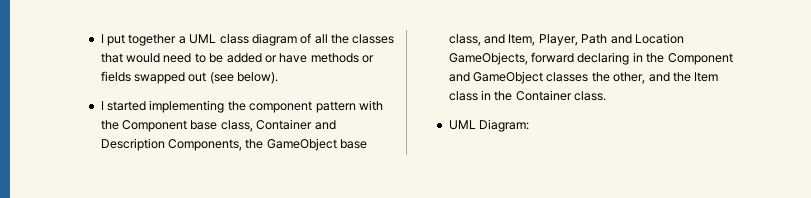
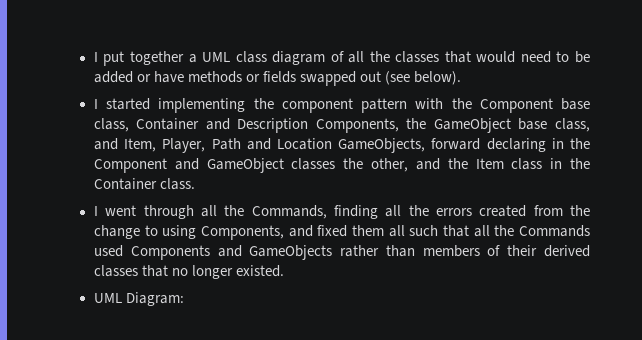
(607, 96) none -> [93,205,591,219] [93,225,590,240] [93,245,590,260] [93,265,285,279] // I went through all the Commands, finding all the errors created from the change to using Components, and fixed them all such that all the Commands used Components and GameObjects rather than members of their derived classes that no longer existed.

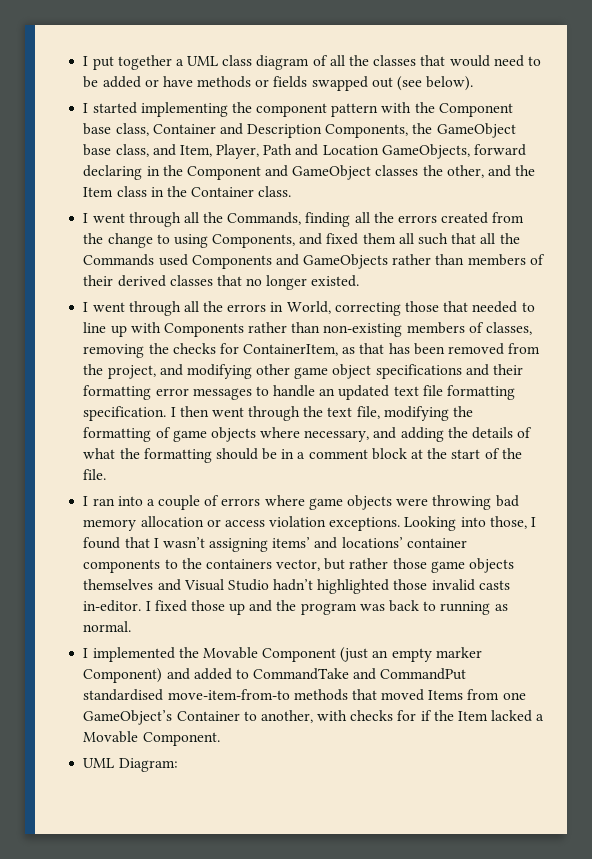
(285, 271) none -> [83,301,535,316] [83,322,533,337] [83,343,541,358] [83,364,524,379] [83,385,516,400] [83,406,474,421] [83,427,533,442] [83,448,522,463] [83,469,107,480] [83,495,519,510] [83,516,537,531] [83,537,467,552] [83,558,515,573] [83,579,510,594] [83,600,508,615] [83,621,132,632] [83,647,482,662] [83,668,467,683] [83,689,526,701] [83,710,545,725] [83,731,220,746] // I went through all the errors in World, correcting those that needed to line up with Components rather than non-existing members of classes, removing the checks for ContainerItem, as that has been removed from the project, and modifying other game object specifications and their formatting error messages to handle an updated text file formatting specification. I then went through the text file, modifying the formatting of game objects where necessary, and adding the details of what the formatting should be in a comment block at the start of the file. // I ran into a couple of errors where game objects were throwing bad memory allocation or access violation exceptions. Looking into those, I found that I wasn’t assigning items’ and locations’ container components to the containers vector, but rather those game objects themselves and Visual Studio hadn’t highlighted those invalid casts in-editor. I fixed those up and the program was back to running as normal. // I implemented the Movable Component (just an empty marker Component) and added to CommandTake and CommandPut standardised move-item-from-to methods that moved Items from one GameObject’s Container to another, with checks for if the Item lacked a Movable Component.

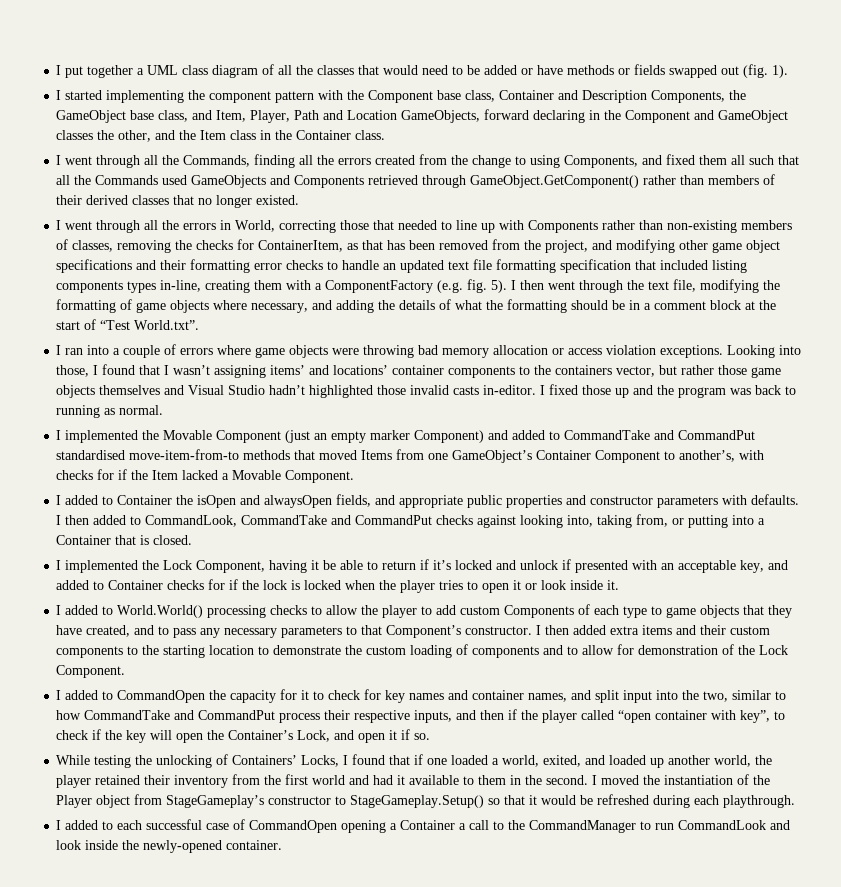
[397,76,474,91] (see below). -> [743,64,789,78] (fig. 1).
[191,254,389,269] Components and GameObjects -> [191,175,640,188] GameObjects and Components retrieved through GameObject.GetComponent()
[192,388,252,400] messages -> [286,260,324,270] checks
[83,406,167,421] specification. -> [560,259,748,273] [56,279,508,293] specification that included listing components types in-line, creating them with a ComponentFactory (e.g. fig. 5).
[501,448,522,459] [83,469,107,480] the file. -> [100,320,200,330] “Test World.txt”.
[243,710,313,723] to another, -> [595,450,736,463] Component to another’s,
[83,758,178,772] UML Diagram: -> [56,494,800,508] [56,514,766,528] [56,535,193,545] [56,559,789,573] [56,579,620,593] [56,604,793,618] [56,625,771,638] [56,644,789,658] [56,665,126,678] [56,689,787,703] [56,709,786,723] [56,729,431,743] [56,754,773,768] [56,774,771,788] [56,794,796,808] [56,819,791,833] [56,840,283,853] I added to Container the isOpen and alwaysOpen fields, and appropriate public properties and constructor parameters with defaults. I then added to CommandLook, CommandTake and CommandPut checks against looking into, taking from, or putting into a Container that is closed. // I implemented the Lock Component, having it be able to return if it’s locked and unlock if presented with an acceptable key, and added to Container checks for if the lock is locked when the player tries to open it or look inside it. // I added to World.World() processing checks to allow the player to add custom Components of each type to game objects that they have created, and to pass any necessary parameters to that Component’s constructor. I then added extra items and their custom components to the starting location to demonstrate the custom loading of components and to allow for demonstration of the Lock Component. // I added to CommandOpen the capacity for it to check for key names and container names, and split input into the two, similar to how CommandTake and CommandPut process their respective inputs, and then if the player called “open container with key”, to check if the key will open the Container’s Lock, and open it if so. // While testing the unlocking of Containers’ Locks, I found that if one loaded a world, exited, and loaded up another world, the player retained their inventory from the first world and had it available to them in the second. I moved the instantiation of the Player object from StageGameplay’s constructor to StageGameplay.Setup() so that it would be refreshed during each playthrough. // I added to each successful case of CommandOpen opening a Container a call to the CommandManager to run CommandLook and look inside the newly-opened container.

